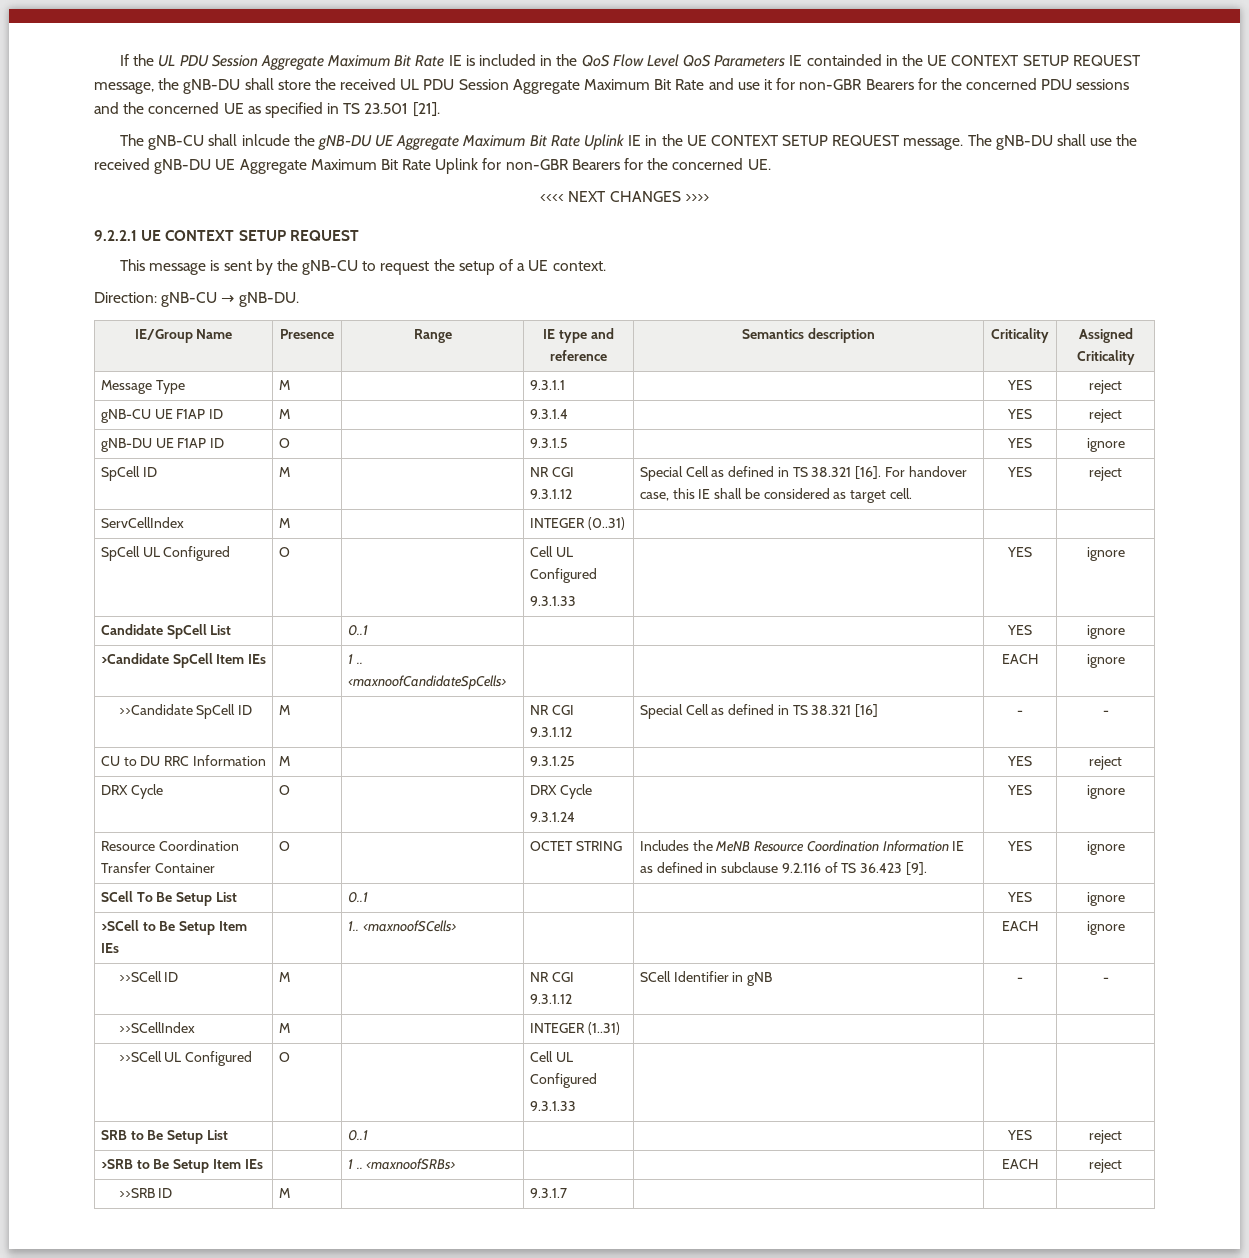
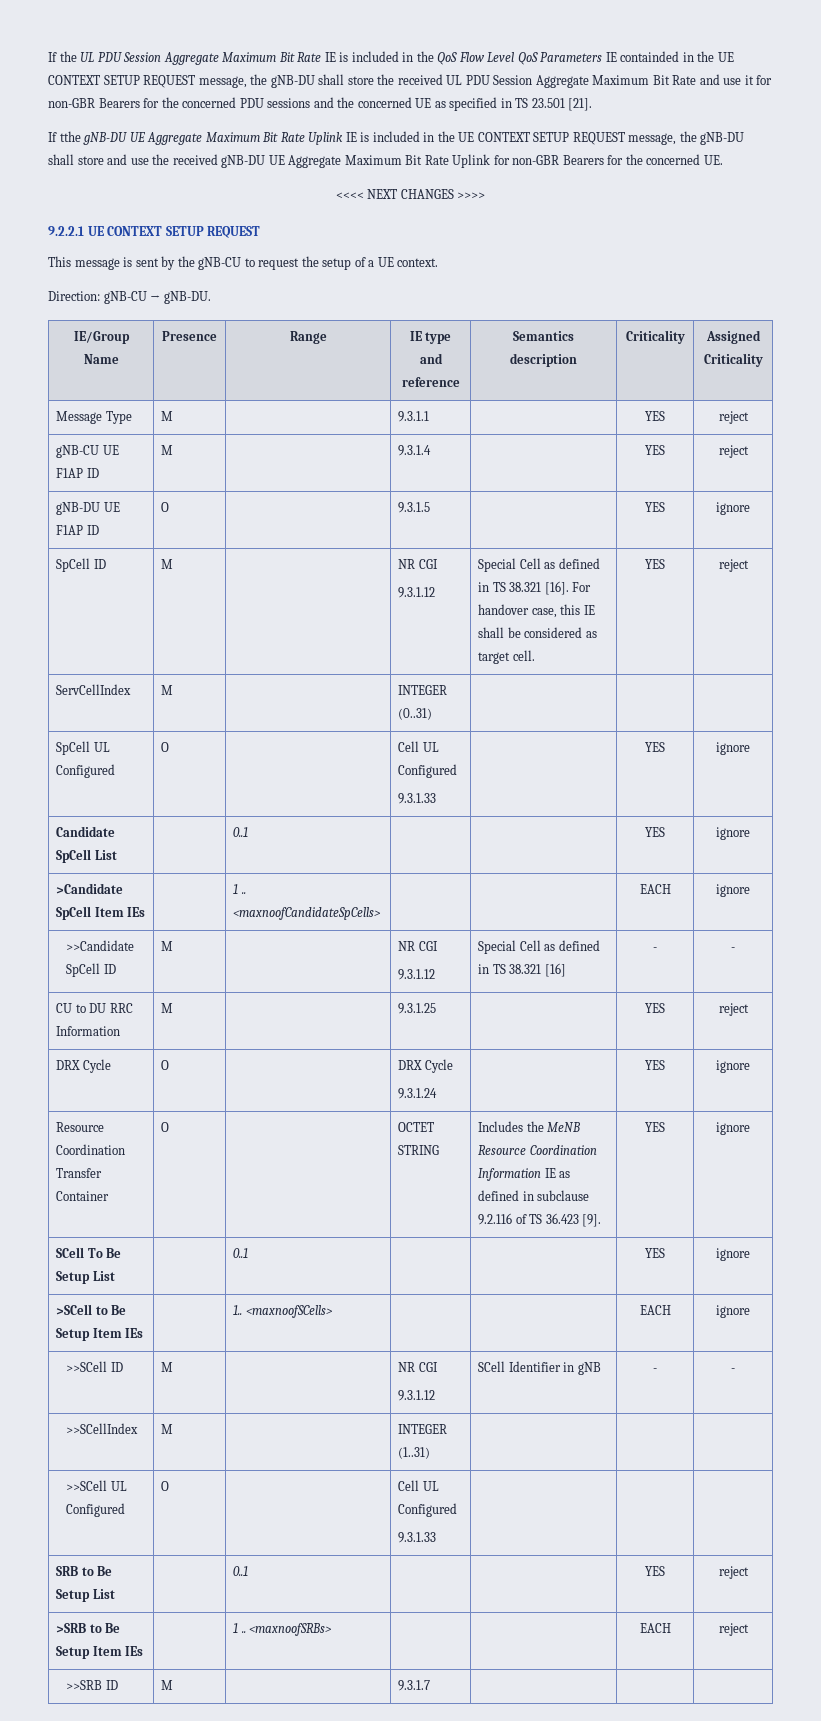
[119,134,315,150] The gNB-CU shall inlcude the -> [48,131,81,142] If tthe
[645,134,1087,150] in the UE CONTEXT SETUP REQUEST message. The gNB-DU shall -> [360,131,745,145] [48,154,128,165] is included in the UE CONTEXT SETUP REQUEST message, the gNB-DU shall store and

